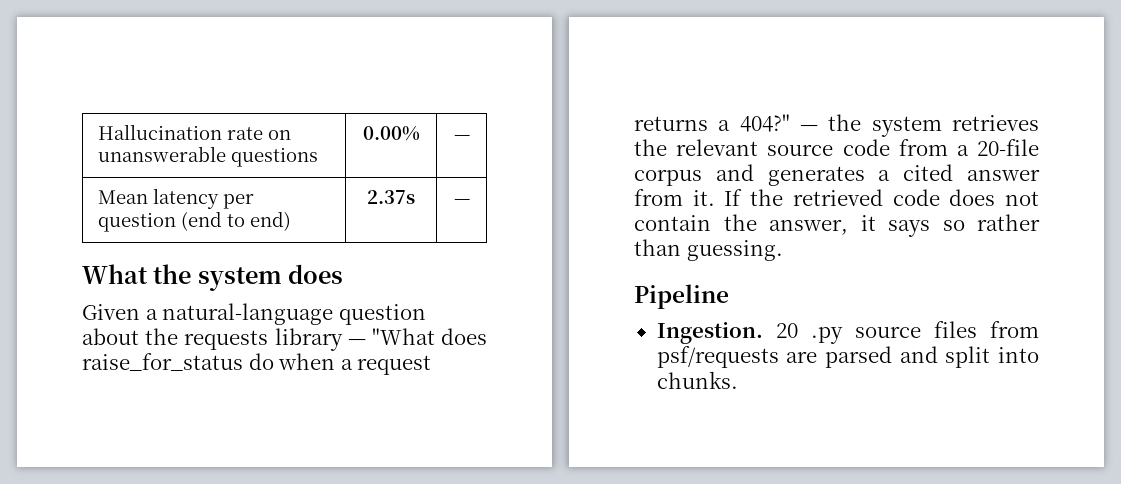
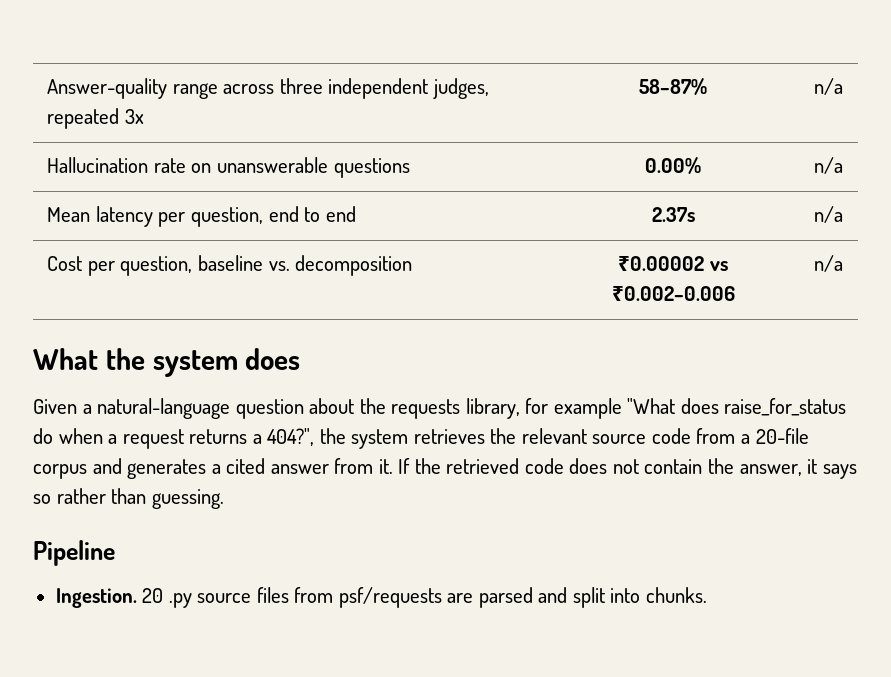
(98, 132) none -> [47,78,490,99] [47,108,144,129] [639,78,707,95] [813,78,843,95] Answer-quality range across three independent judges, repeated 3x | 58–87% | n/a //
[453,135,470,140] — -> [813,157,843,174] n/a
[98,211,292,232] [367,190,415,204] [453,199,470,204] question (end to end) | 2.37s | — -> [190,206,356,227] [651,207,695,222] [813,206,843,223] [47,255,413,276] [618,256,728,271] [611,286,735,301] [813,255,843,272] question, end to end | 2.37s | n/a // Cost per question, baseline vs. decomposition | ₹0.00002 vs ₹0.002–0.006 | n/a
[274,328,366,351] library — -> [465,398,622,419] library, for example
[739,114,818,132] 404?" — -> [267,428,315,446] 404?",

